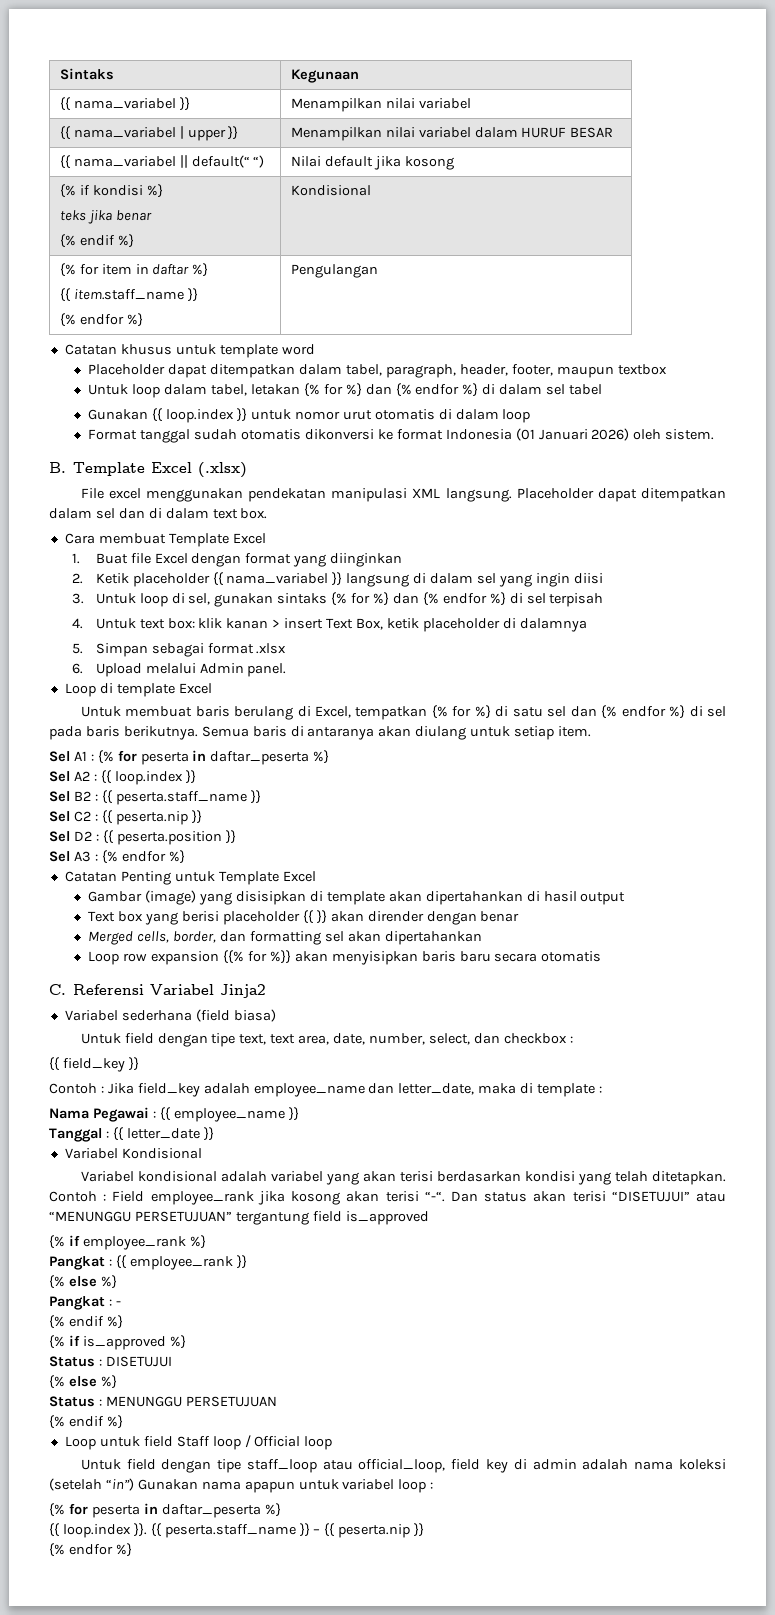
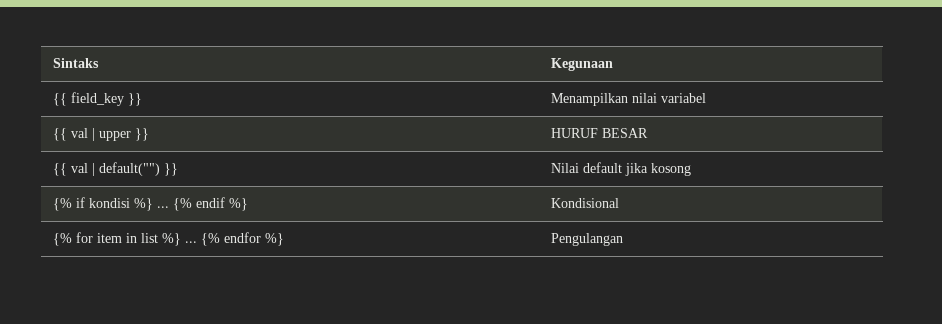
[73,98,176,109] nama_variabel -> [71,92,125,106] field_key
[73,127,176,138] nama_variabel -> [71,128,89,138] val
[290,127,518,141] Menampilkan nilai variabel dalam -> (150, 134) none
[73,155,265,168] nama_variabel || default(“ “) -> [71,162,179,176] val | default("") }}
[59,210,152,224] // teks jika benar // -> [157,206,170,208] ...
[152,263,209,277] [59,288,198,302] daftar %} // {{ item.staff_name }} // -> [141,233,198,246] list %} ...
[64,344,315,358] [88,364,667,378] [88,383,603,398] [88,408,531,423] [88,428,715,443] [49,462,248,478] [80,488,726,502] [49,508,268,519] [64,533,266,547] [72,553,403,567] [72,572,603,587] [72,592,604,607] [72,618,587,632] [72,643,287,657] [72,663,287,677] [64,683,212,697] [80,705,726,720] [49,726,592,740] [49,750,330,765] [49,770,196,785] [49,790,261,805] [49,810,202,825] [49,830,236,845] [49,850,185,864] [64,871,316,885] [88,890,626,905] [88,910,520,925] [88,931,482,945] [88,950,602,965] [49,984,267,998] [64,1009,276,1022] [80,1033,573,1047] [49,1057,139,1072] [49,1083,603,1097] [49,1107,299,1122] [49,1127,214,1142] [64,1148,202,1159] [80,1171,726,1185] [49,1191,726,1205] [49,1211,429,1225] [49,1235,206,1250] [49,1255,247,1270] [49,1275,117,1289] [49,1296,121,1310] [49,1315,123,1329] [49,1335,186,1350] [49,1356,172,1367] [49,1375,117,1389] [49,1396,277,1407] [49,1415,123,1429] [64,1435,333,1450] [80,1459,727,1473] [49,1478,434,1493] [49,1503,281,1518] [49,1523,425,1538] [49,1543,132,1557] // Catatan khusus untuk template word // Placeholder dapat ditempatkan dalam tabel, paragraph, header, footer, maupun textbox // Untuk loop dalam tabel, letakan {% for %} dan {% endfor %} di dalam sel tabel // Gunakan {{ loop.index }} untuk nomor urut otomatis di dalam loop // Format tanggal sudah otomatis dikonversi ke format Indonesia (01 Januari 2026) oleh sistem. // B. Template Excel (.xlsx) // File excel menggunakan pendekatan manipulasi XML langsung. Placeholder dapat ditempatkan dalam sel dan di dalam text box. // Cara membuat Template Excel // 1. Buat file Excel dengan format yang diinginkan // 2. Ketik placeholder {{ nama_variabel }} langsung di dalam sel yang ingin diisi // 3. Untuk loop di sel, gunakan sintaks {% for %} dan {% endfor %} di sel terpisah // 4. Untuk text box: klik kanan > insert Text Box, ketik placeholder di dalamnya // 5. Simpan sebagai format .xlsx // 6. Upload melalui Admin panel. // Loop di template Excel // Untuk membuat baris berulang di Excel, tempatkan {% for %} di satu sel dan {% endfor %} di sel pada baris berikutnya. Semua baris di antaranya akan diulang untuk setiap item. // Sel A1 : {% for peserta in daftar_peserta %} // Sel A2 : {{ loop.index }} // Sel B2 : {{ peserta.staff_name }} // Sel C2 : {{ peserta.nip }} // Sel D2 : {{ peserta.position }} // Sel A3 : {% endfor %} // Catatan Penting untuk Template Excel // Gambar (image) yang disisipkan di template akan dipertahankan di hasil output // Text box yang berisi placeholder {{ }} akan dirender dengan benar // Merged cells, border, dan formatting sel akan dipertahankan // Loop row expansion {{% for %}} akan menyisipkan baris baru secara otomatis // C. Referensi Variabel Jinja2 // Variabel sederhana (field biasa) // Untuk field dengan tipe text, text area, date, number, select, dan checkbox : // {{ field_key }} // Contoh : Jika field_key adalah employee_name dan letter_date, maka di template : // Nama Pegawai : {{ employee_name }} // Tanggal : {{ letter_date }} // Variabel Kondisional // Variabel kondisional adalah variabel yang akan terisi berdasarkan kondisi yang telah ditetapkan. Contoh : Field employee_rank jika kosong akan terisi “-“. Dan status akan terisi “DISETUJUI” atau “MENUNGGU PERSETUJUAN” tergantung field is_approved // {% if employee_rank %} // Pangkat : {{ employee_rank }} // {% else %} // Pangkat : - // {% endif %} // {% if is_approved %} // Status : DISETUJUI // {% else %} // Status : MENUNGGU PERSETUJUAN // {% endif %} // Loop untuk field Staff loop / Official loop // Untuk field dengan tipe staff_loop atau official_loop, field key di admin adalah nama koleksi (setelah “in”) Gunakan nama apapun untuk variabel loop : // {% for peserta in daftar_peserta %} // {{ loop.index }}. {{ peserta.staff_name }} – {{ peserta.nip }} // {% endfor %} -> (624, 239) none

